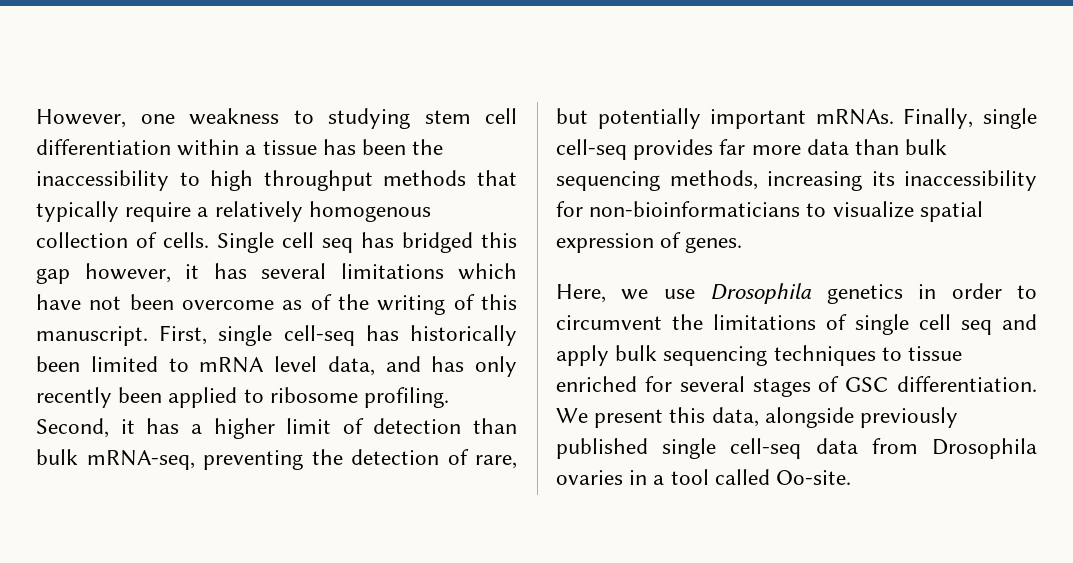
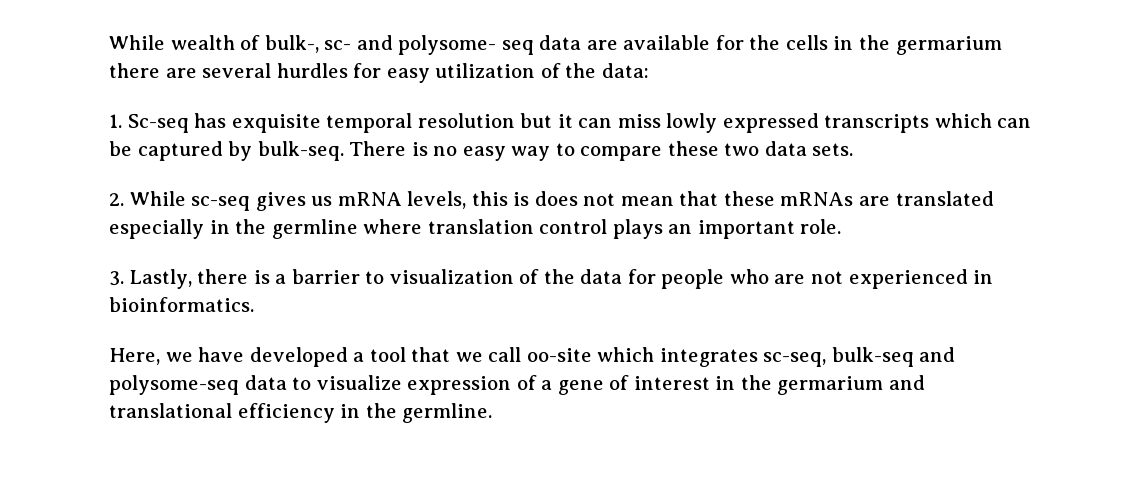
[36,108,517,129] [36,139,444,156] [36,170,517,191] [36,201,431,222] [36,232,517,253] [36,263,517,284] [36,294,517,315] [36,325,517,346] [36,356,517,377] [36,387,450,408] [36,418,517,439] [36,449,517,470] [556,108,1037,129] [556,139,948,160] [556,170,1037,191] [556,201,983,222] [556,232,743,253] [556,283,1037,304] [556,314,1037,335] [556,345,963,366] [556,376,1037,397] [556,407,959,428] [556,438,1037,459] [556,469,852,485] However, one weakness to studying stem cell differentiation within a tissue has been the inaccessibility to high throughput methods that typically require a relatively homogenous collection of cells. Single cell seq has bridged this gap however, it has several limitations which have not been overcome as of the writing of this manuscript. First, single cell-seq has historically been limited to mRNA level data, and has only recently been applied to ribosome profiling. Second, it has a higher limit of detection than bulk mRNA-seq, preventing the detection of rare, but potentially important mRNAs. Finally, single cell-seq provides far more data than bulk sequencing methods, increasing its inaccessibility for non-bioinformaticians to visualize spatial expression of genes. // Here, we use Drosophila genetics in order to circumvent the limitations of single cell seq and apply bulk sequencing techniques to tissue enriched for several stages of GSC differentiation. We present this data, alongside previously published single cell-seq data from Drosophila ovaries in a tool called Oo-site. -> [109,35,1002,55] [109,63,649,83] [109,113,1032,133] [109,141,854,161] [109,191,994,211] [109,219,842,239] [109,269,994,289] [109,297,254,312] [109,347,956,367] [109,375,925,395] [109,403,493,423] While wealth of bulk-, sc- and polysome- seq data are available for the cells in the germarium there are several hurdles for easy utilization of the data: // 1. Sc-seq has exquisite temporal resolution but it can miss lowly expressed transcripts which can be captured by bulk-seq. There is no easy way to compare these two data sets. // 2. While sc-seq gives us mRNA levels, this is does not mean that these mRNAs are translated especially in the germline where translation control plays an important role. // 3. Lastly, there is a barrier to visualization of the data for people who are not experienced in bioinformatics. // Here, we have developed a tool that we call oo-site which integrates sc-seq, bulk-seq and polysome-seq data to visualize expression of a gene of interest in the germarium and translational efficiency in the germline.

